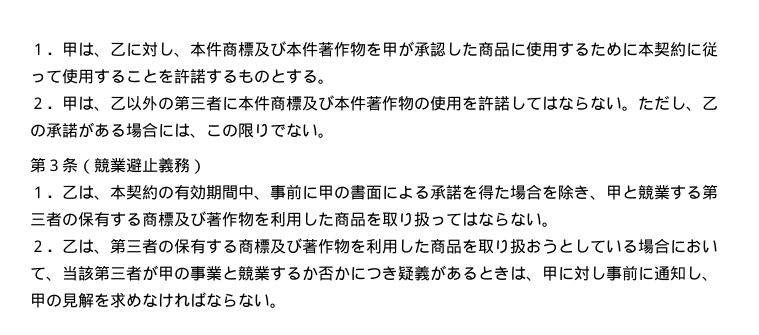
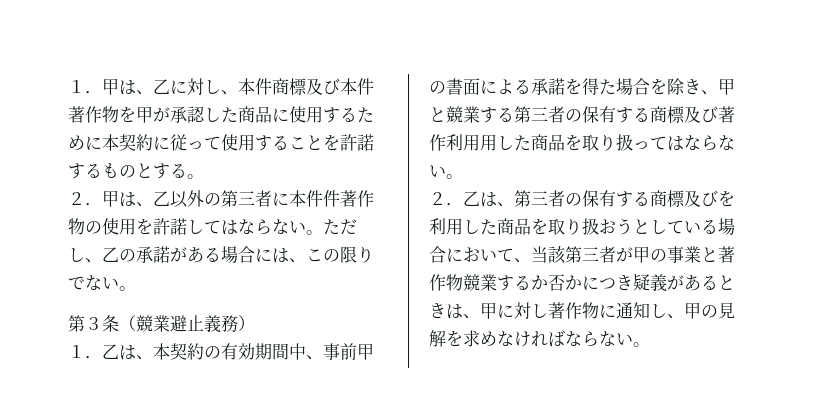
[270,95,350,111] 商標及び本 -> (323, 198) none
[302,186,318,199] に -> (357, 351) none
[238,212,286,227] 物を利 -> [446,134,480,151] 利用
[302,239,350,254] 著作物 -> (718, 198) none
(238, 273) none -> [718,246,735,263] [429,274,463,291] 著作物
[606,265,638,281] 事前 -> [548,302,599,319] 著作物

